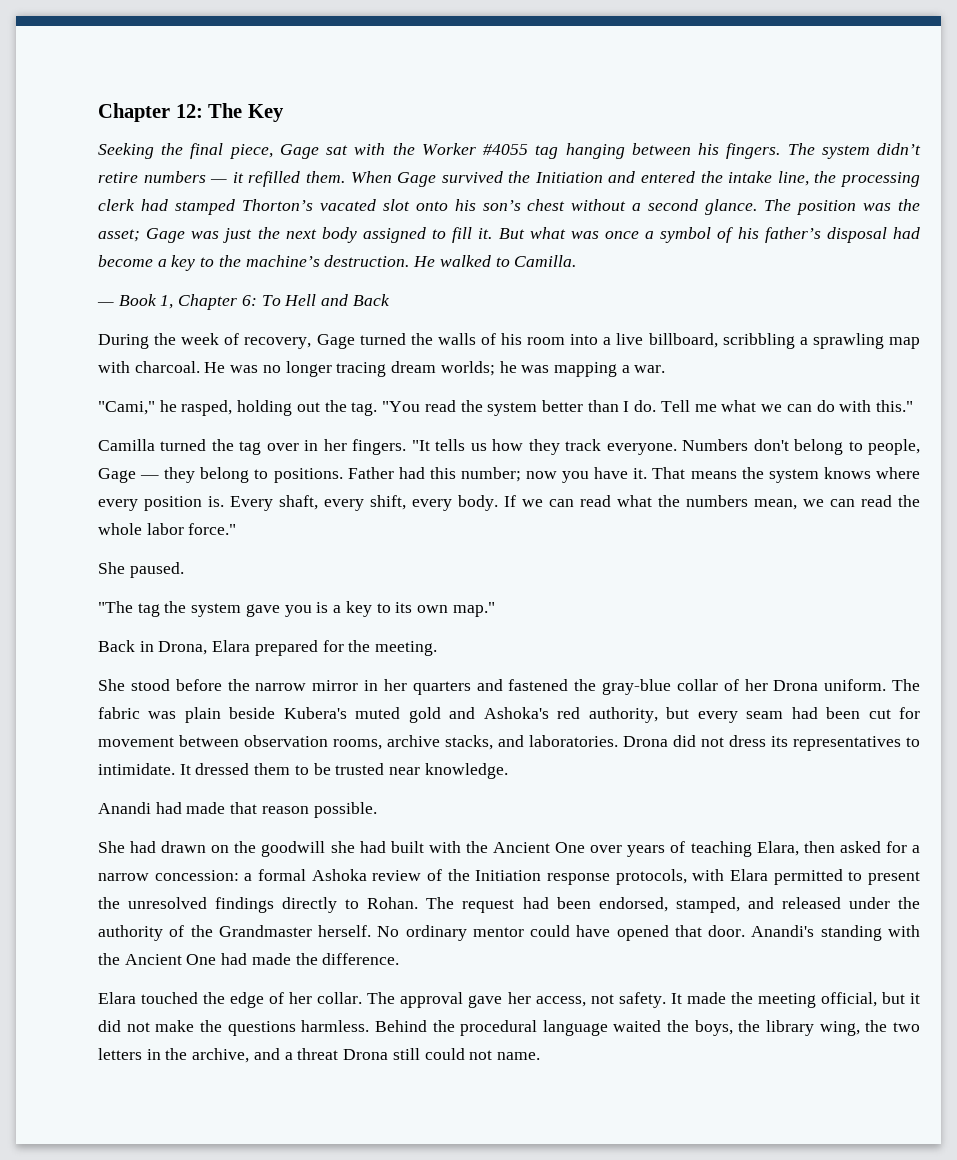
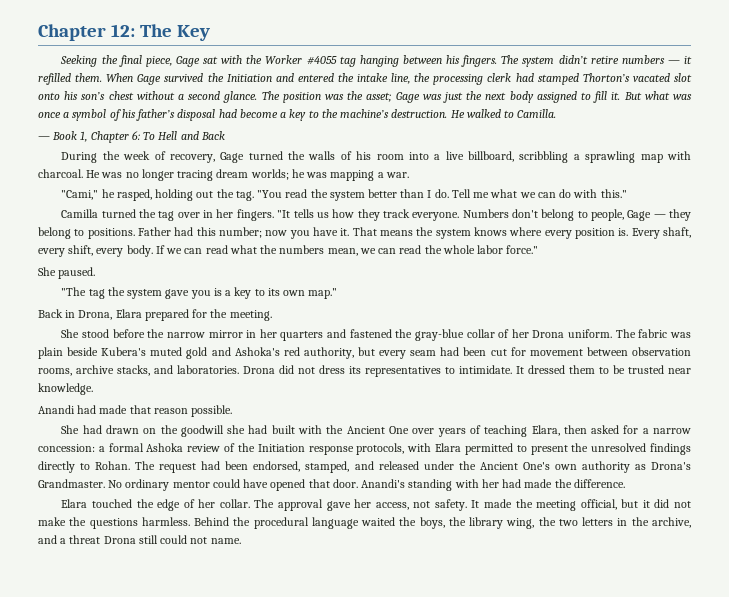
[98,925,372,941] authority of the Grandmaster herself. -> [479,461,691,473] [38,479,105,488] Ancient One's own authority as Drona's Grandmaster.
[98,953,217,965] the Ancient One -> [481,479,499,488] her

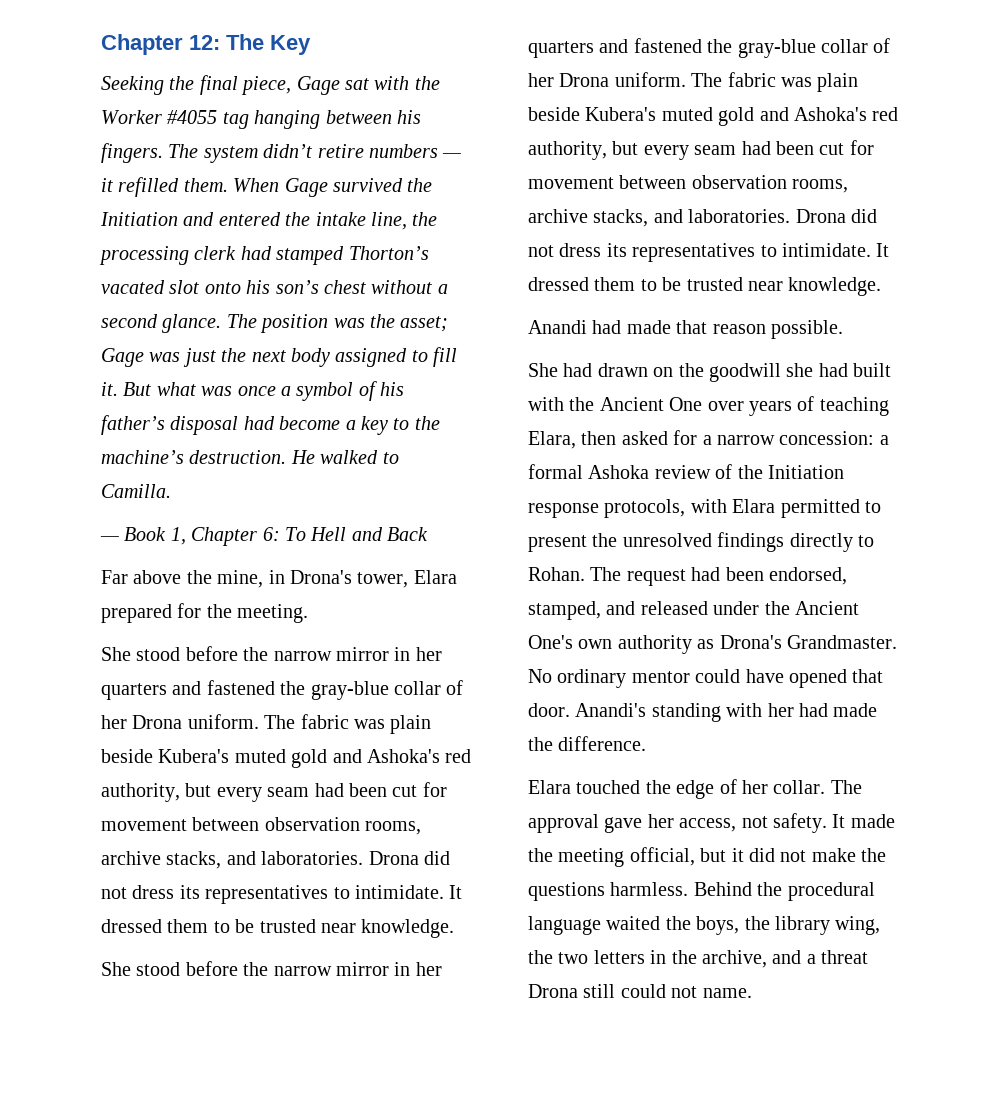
[61,151,692,163] [38,169,409,181] [61,189,627,201] [61,209,691,221] [38,227,691,239] [38,245,539,257] [38,267,96,279] [61,287,338,299] [38,309,113,320] During the week of recovery, Gage turned the walls of his room into a live billboard, scribbling a sprawling map with charcoal. He was no longer tracing dream worlds; he was mapping a war. // "Cami," he rasped, holding out the tag. "You read the system better than I do. Tell me what we can do with this." // Camilla turned the tag over in her fingers. "It tells us how they track everyone. Numbers don't belong to people, Gage — they belong to positions. Father had this number; now you have it. That means the system knows where every position is. Every shaft, every shift, every body. If we can read what the numbers mean, we can read the whole labor force." // She paused. // "The tag the system gave you is a key to its own map." // Back in Drona, -> [101,570,409,588] Far above the mine, in Drona's tower,
(93, 389) none -> [101,961,442,976] [528,38,891,58] [528,72,859,92] [528,107,899,126] [528,140,874,160] [528,175,849,193] [528,209,877,227] [528,243,890,262] [528,277,882,296] // She stood before the narrow mirror in her quarters and fastened the gray-blue collar of her Drona uniform. The fabric was plain beside Kubera's muted gold and Ashoka's red authority, but every seam had been cut for movement between observation rooms, archive stacks, and laboratories. Drona did not dress its representatives to intimidate. It dressed them to be trusted near knowledge.

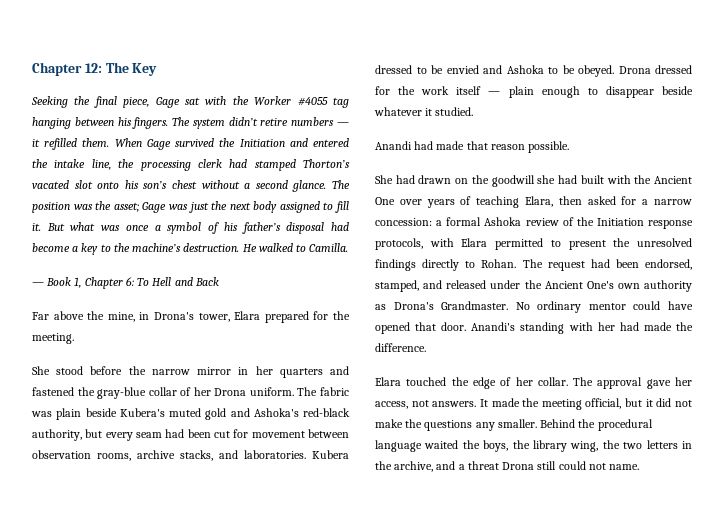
[445,749,472,763] red -> [303,408,350,417] red-black
[368,851,450,865] [101,885,463,904] [101,919,455,938] [101,961,442,976] [528,38,891,58] [528,72,859,92] [528,107,899,126] [528,140,874,160] [528,175,849,193] [528,209,877,227] [528,243,890,262] [528,277,882,296] Drona did not dress its representatives to intimidate. It dressed them to be trusted near knowledge. // She stood before the narrow mirror in her quarters and fastened the gray-blue collar of her Drona uniform. The fabric was plain beside Kubera's muted gold and Ashoka's red authority, but every seam had been cut for movement between observation rooms, archive stacks, and laboratories. Drona did not dress its representatives to intimidate. It dressed them to be trusted near knowledge. -> [312,450,349,459] [375,65,692,77] [375,86,693,98] [374,107,474,116] Kubera dressed to be envied and Ashoka to be obeyed. Drona dressed for the work itself — plain enough to disappear beside whatever it studied.
[773,813,827,833] safety. -> [432,401,477,407] answers.
[610,882,689,896] harmless. -> [475,419,537,431] any smaller.

